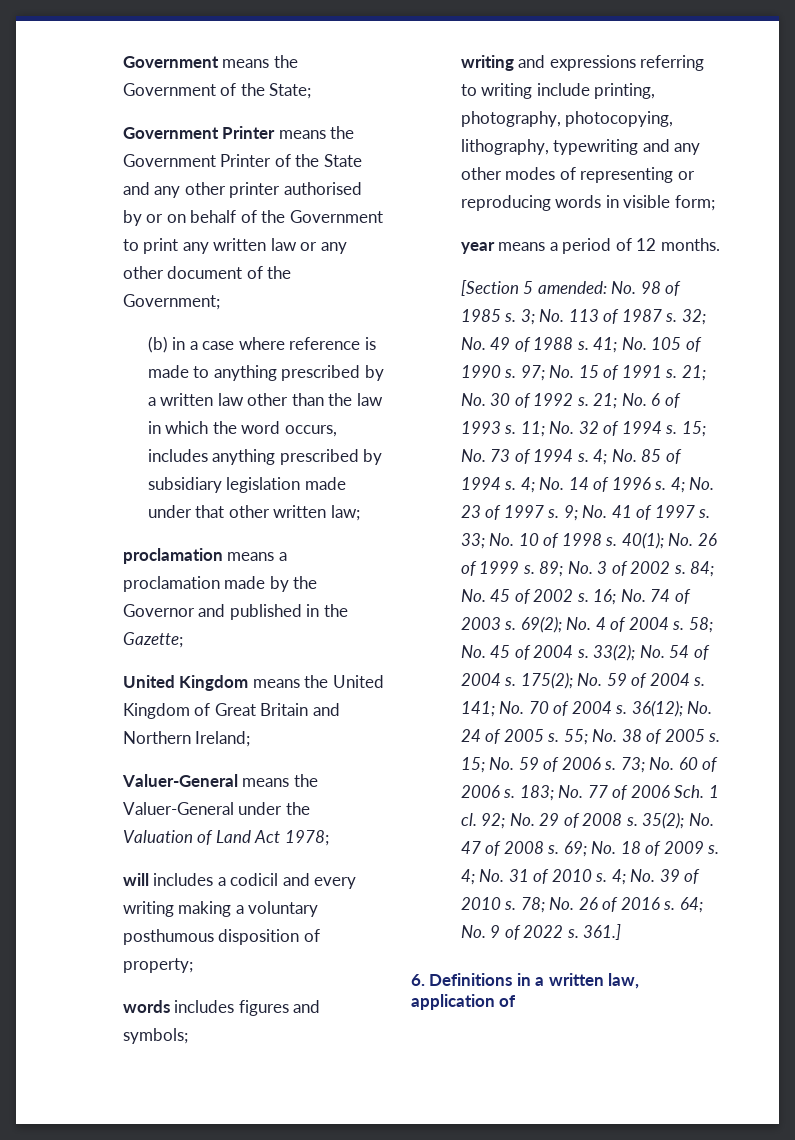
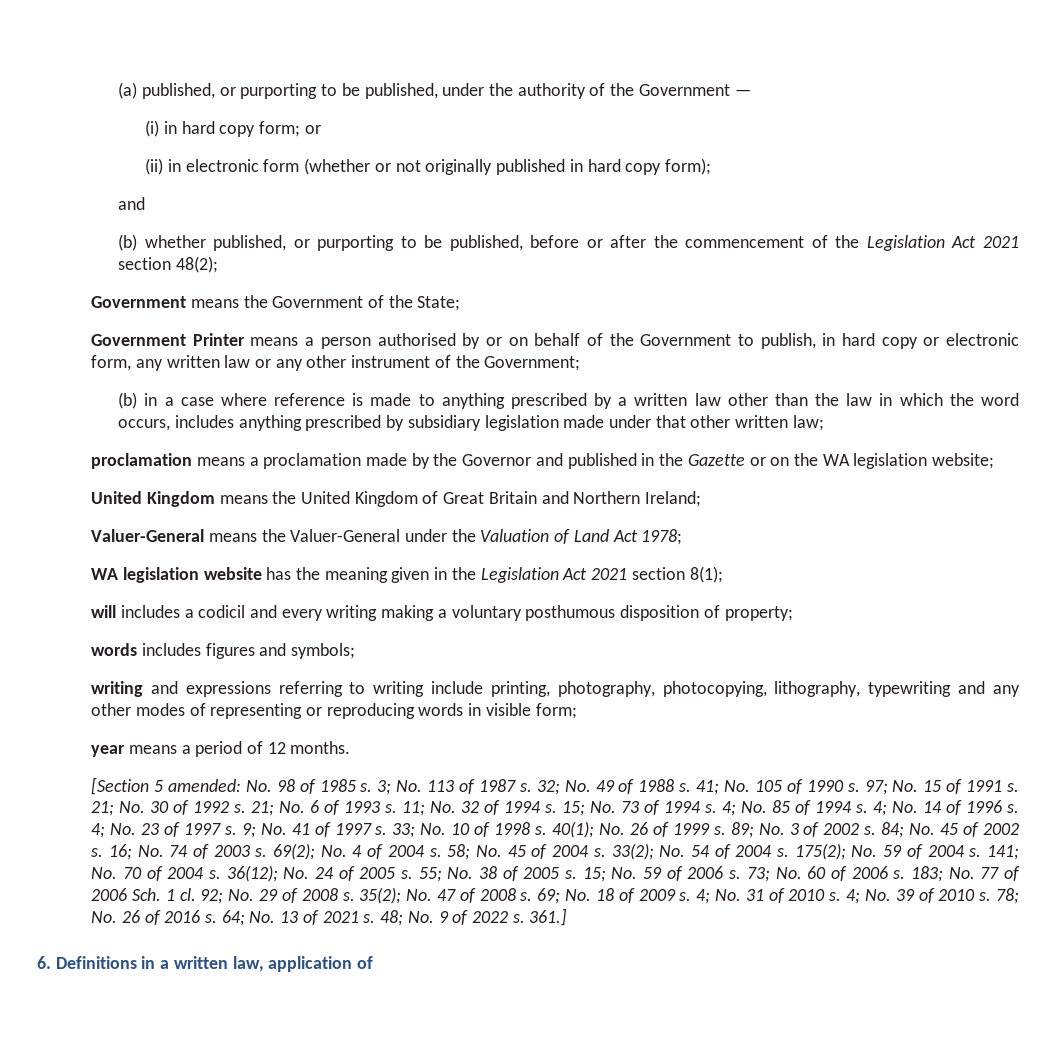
(122, 62) none -> [118,82,751,99] [145,120,321,137] [145,158,711,175] [118,197,146,210] [118,234,1019,251] [118,256,218,273] (a) published, or purporting to be published, under the authority of the Government — // (i) in hard copy form; or // (ii) in electronic form (whether or not originally published in hard copy form); // and // (b) whether published, or purporting to be published, before or after the commencement of the Legislation Act 2021 section 48(2); //
[330,126,355,139] [122,154,362,167] [122,182,281,198] the Government Printer of the State and any other printer -> [305,337,371,349] a person
[143,238,179,254] print -> [760,333,1019,349] [91,355,132,371] publish, in hard copy or electronic form,
[167,266,243,279] document -> [351,355,431,368] instrument
[122,632,183,648] Gazette; -> [687,453,995,469] Gazette or on the WA legislation website;
(329, 838) none -> [91,566,723,583] // WA legislation website has the meaning given in the Legislation Act 2021 section 8(1);
(486, 931) none -> [280,910,434,926] 13 of 2021 s. 48; No.

